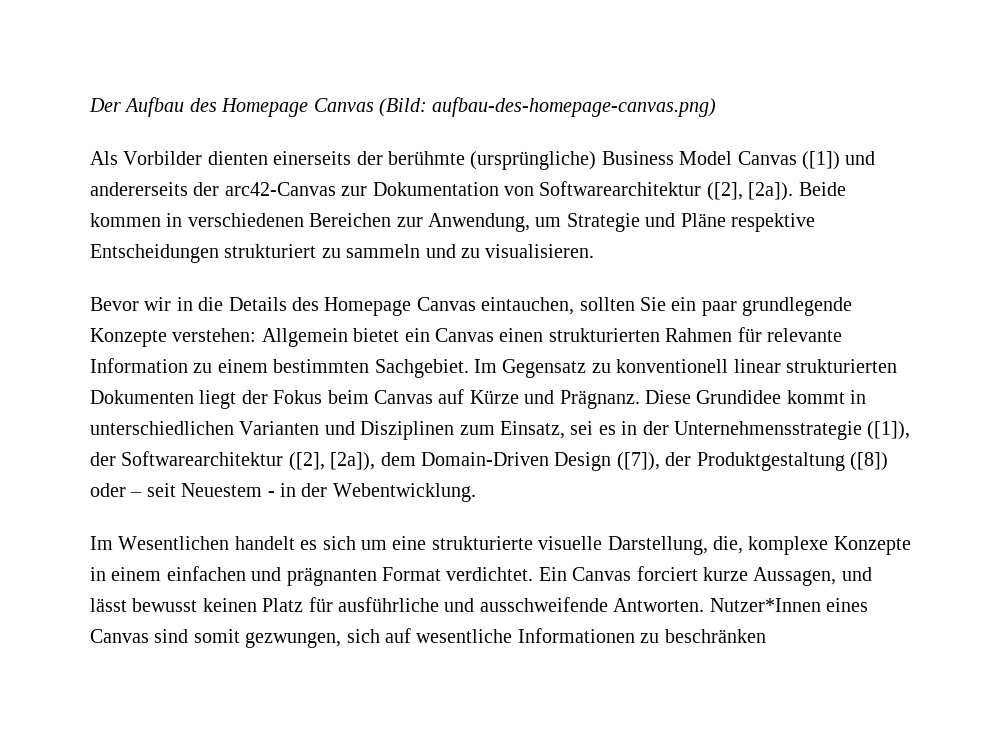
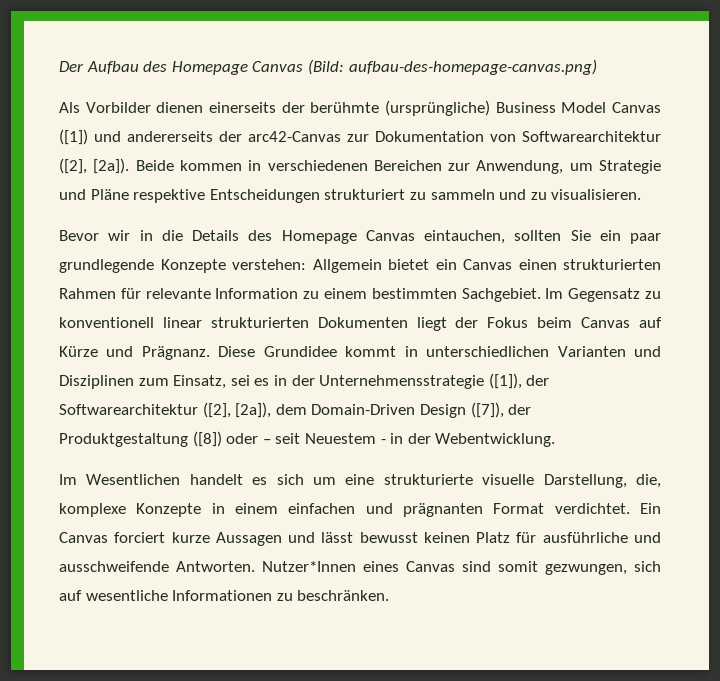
[207,151,268,165] dienten -> [156,102,204,113] dienen
[753,567,837,586] Aussagen, -> [215,532,282,546] Aussagen
[664,629,766,643] beschränken -> [297,590,390,601] beschränken.

